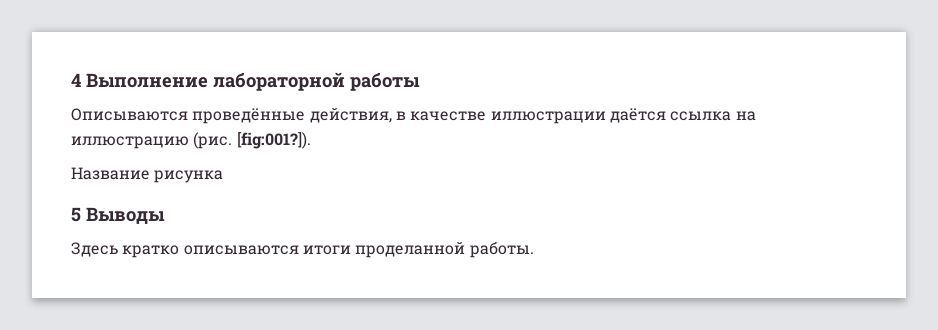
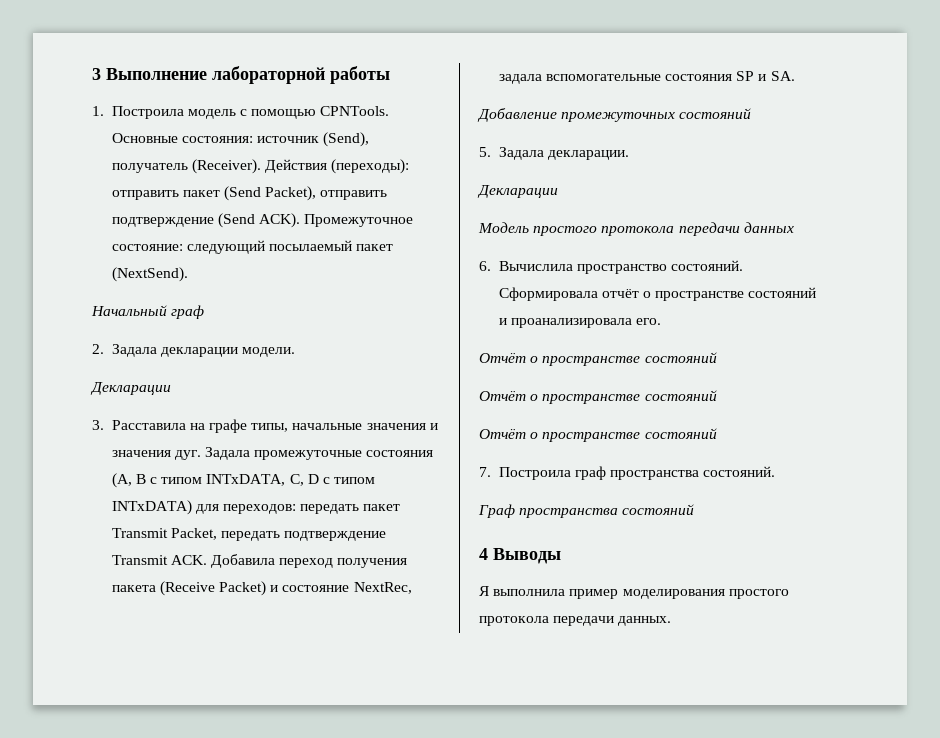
[71,73,81,87] 4 -> [92,68,101,80] 3
[71,107,756,124] [71,132,311,149] [71,167,224,183] [71,207,165,224] [71,241,534,258] Описываются проведённые действия, в качестве иллюстрации даётся ссылка на иллюстрацию (рис. [fig:001?]). // Название рисунка // 5 Выводы // Здесь кратко описываются итоги проделанной работы. -> [92,106,390,119] [111,132,370,147] [111,159,410,174] [111,186,388,201] [111,213,414,228] [111,240,394,254] [111,267,188,282] [91,305,205,319] [92,344,296,357] [90,382,171,395] [92,419,438,433] [111,447,434,460] [111,473,376,488] [111,500,401,515] [111,528,387,541] [111,554,408,568] [111,581,412,596] [498,71,795,84] [477,108,752,122] [479,147,629,160] [477,185,558,198] [478,222,794,236] [479,260,744,274] [498,287,817,301] [498,318,662,328] [479,352,717,366] [479,390,717,404] [479,428,717,442] [479,466,776,480] [478,504,695,518] [479,548,561,564] [479,586,789,599] [479,616,672,626] 1. Построила модель с помощью CPNTools. Основные состояния: источник (Send), получатель (Receiver). Действия (переходы): отправить пакет (Send Packet), отправить подтверждение (Send ACK). Промежуточное состояние: следующий посылаемый пакет (NextSend). // Начальный граф // 2. Задала декларации модели. // Декларации // 3. Расставила на графе типы, начальные значения и значения дуг. Задала промежуточные состояния (A, B с типом INTxDATA, C, D с типом INTxDATA) для переходов: передать пакет Transmit Packet, передать подтверждение Transmit ACK. Добавила переход получения пакета (Receive Packet) и состояние NextRec, задала вспомогательные состояния SP и SA. // Добавление промежуточных состояний // 5. Задала декларации. // Декларации // Модель простого протокола передачи данных // 6. Вычислила пространство состояний. Сформировала отчёт о пространстве состояний и проанализировала его. // Отчёт о пространстве состояний // Отчёт о пространстве состояний // Отчёт о пространстве состояний // 7. Построила граф пространства состояний. // Граф пространства состояний // 4 Выводы // Я выполнила пример моделирования простого протокола передачи данных.

